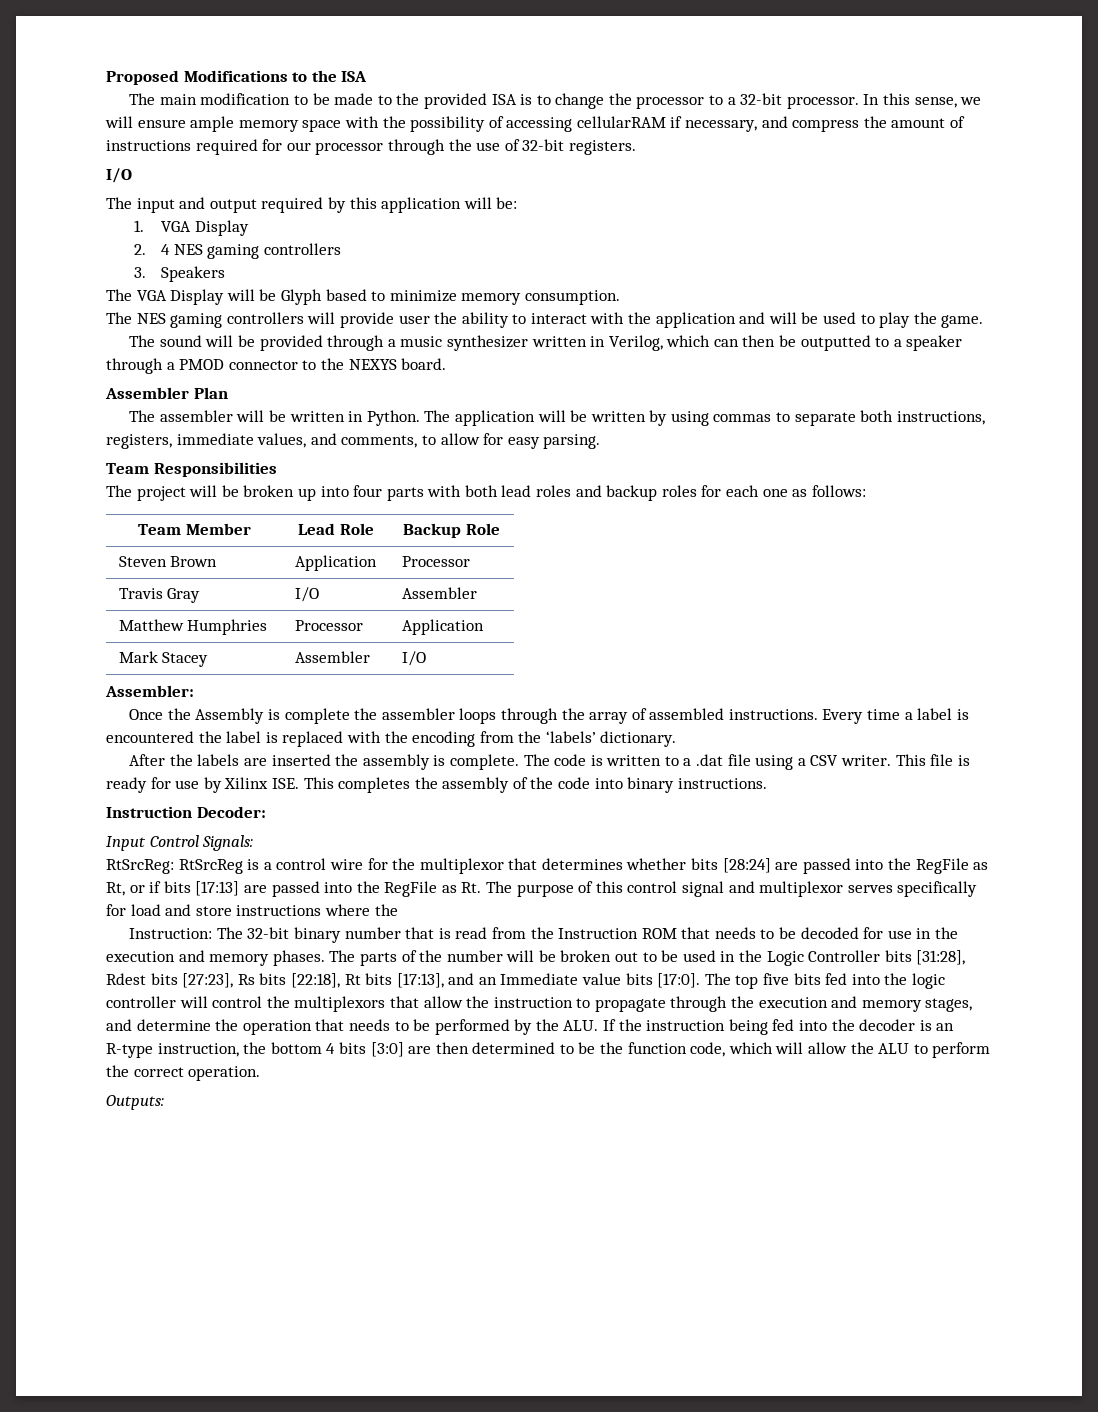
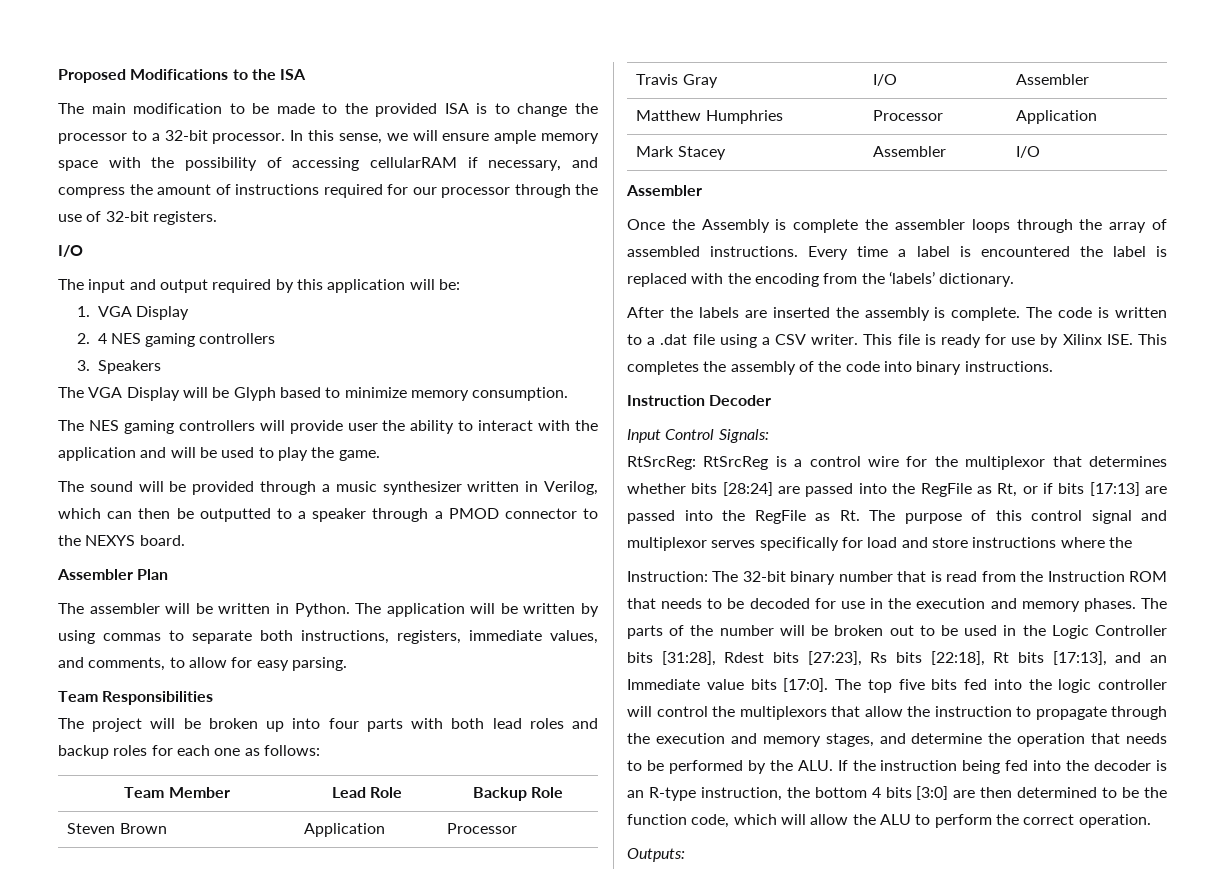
[105,685,194,697] Assembler: -> [626,185,702,196] Assembler
[196,806,266,818] Decoder: -> [709,395,772,406] Decoder

